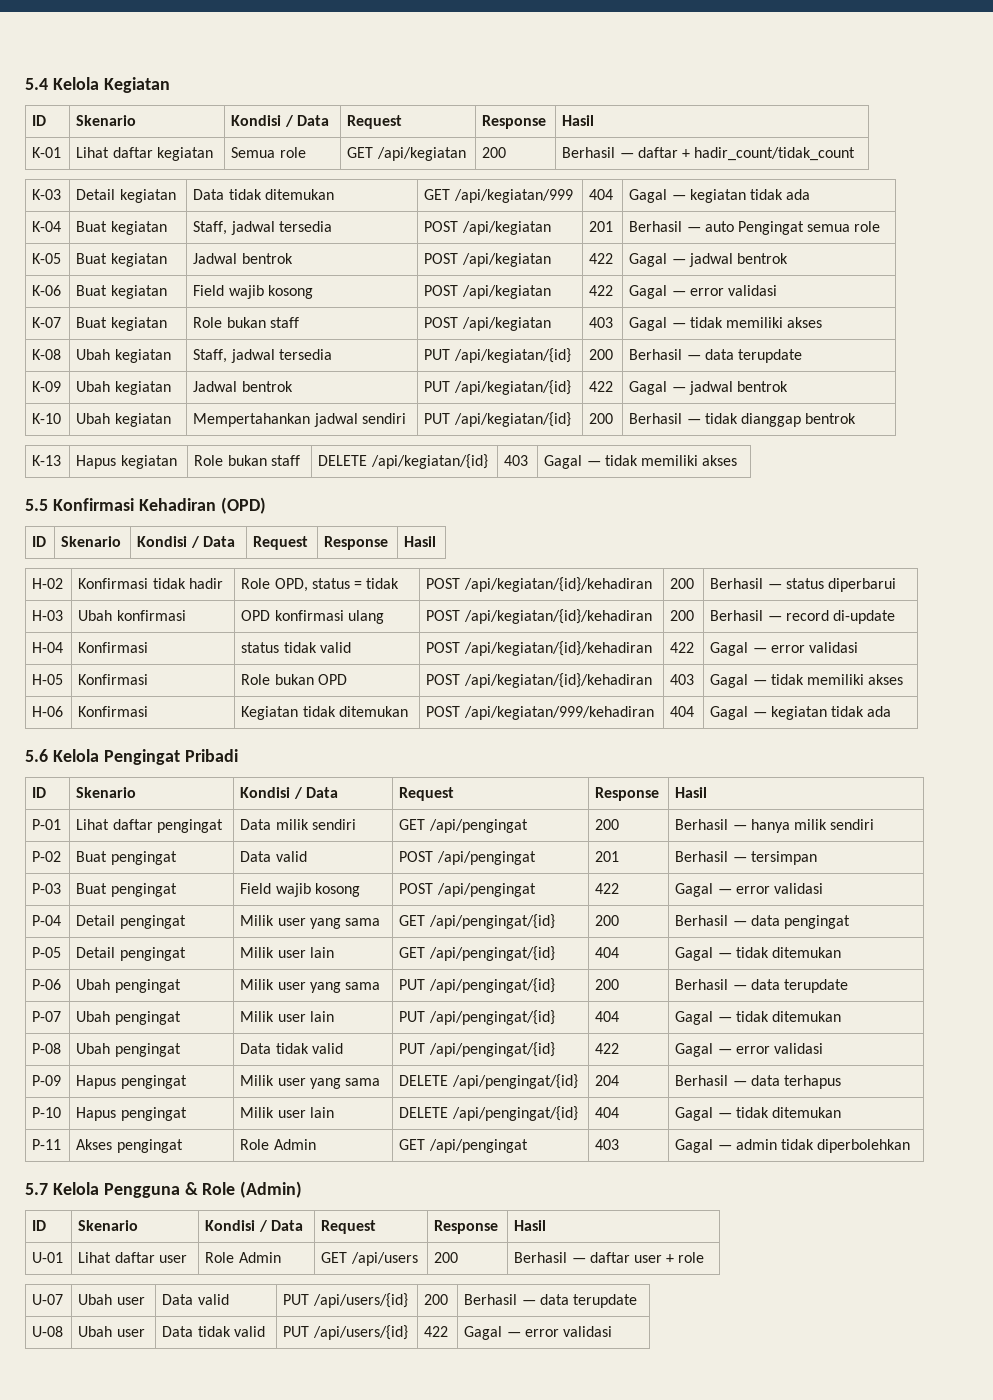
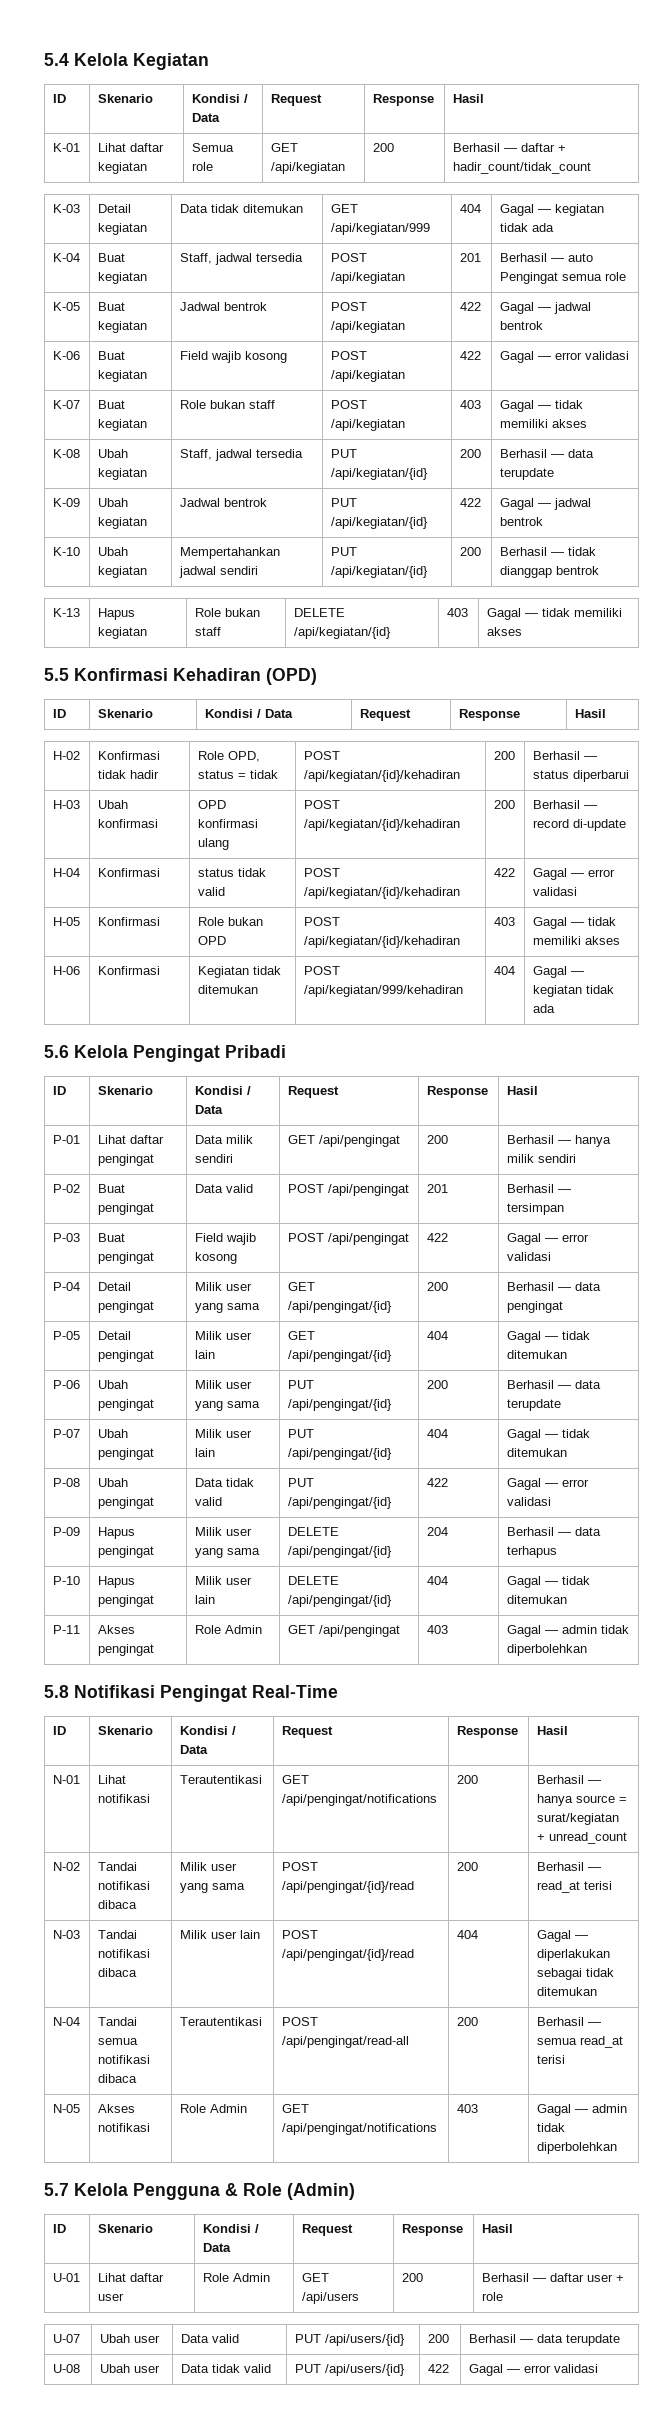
(911, 1146) none -> [44,1685,338,1702] [52,1726,66,1735] [97,1726,153,1735] [179,1726,236,1735] [179,1745,208,1754] [281,1726,333,1738] [456,1726,518,1738] [536,1726,568,1735] [52,1775,80,1784] [97,1775,126,1784] [97,1794,150,1803] [179,1775,262,1784] [281,1775,309,1784] [281,1794,437,1806] [456,1775,478,1784] [536,1775,601,1784] [536,1794,627,1806] [536,1813,619,1825] [536,1832,627,1844] [52,1862,80,1871] [97,1862,137,1871] [97,1881,150,1890] [97,1900,137,1909] [179,1862,237,1871] [179,1883,245,1893] [281,1862,318,1871] [281,1881,414,1893] [456,1862,478,1871] [536,1862,601,1871] [536,1881,612,1893] [52,1930,80,1939] [97,1930,137,1939] [97,1949,150,1958] [97,1968,137,1977] [179,1930,260,1939] [281,1930,318,1939] [281,1949,414,1961] [456,1930,478,1939] [536,1930,588,1942] [536,1949,610,1961] [536,1968,614,1980] [536,1987,597,1996] [52,2017,80,2026] [97,2017,137,2026] [97,2038,138,2045] [97,2055,150,2064] [97,2074,137,2083] [179,2017,262,2026] [281,2017,318,2026] [281,2036,409,2048] [456,2017,478,2026] [536,2017,601,2026] [536,2036,623,2048] [536,2055,565,2064] [52,2104,80,2113] [97,2104,135,2113] [97,2123,150,2132] [179,2104,247,2113] [281,2104,309,2113] [281,2123,437,2135] [456,2104,478,2113] [536,2104,627,2116] [536,2123,565,2132] [536,2142,617,2154] // 5.8 Notifikasi Pengingat Real-Time // ID | Skenario | Kondisi / Data | Request | Response | Hasil // N-01 | Lihat notifikasi | Terautentikasi | GET /api/pengingat/notifications | 200 | Berhasil — hanya source = surat/kegiatan + unread_count // N-02 | Tandai notifikasi dibaca | Milik user yang sama | POST /api/pengingat/{id}/read | 200 | Berhasil — read_at terisi // N-03 | Tandai notifikasi dibaca | Milik user lain | POST /api/pengingat/{id}/read | 404 | Gagal — diperlakukan sebagai tidak ditemukan // N-04 | Tandai semua notifikasi dibaca | Terautentikasi | POST /api/pengingat/read-all | 200 | Berhasil — semua read_at terisi // N-05 | Akses notifikasi | Role Admin | GET /api/pengingat/notifications | 403 | Gagal — admin tidak diperbolehkan

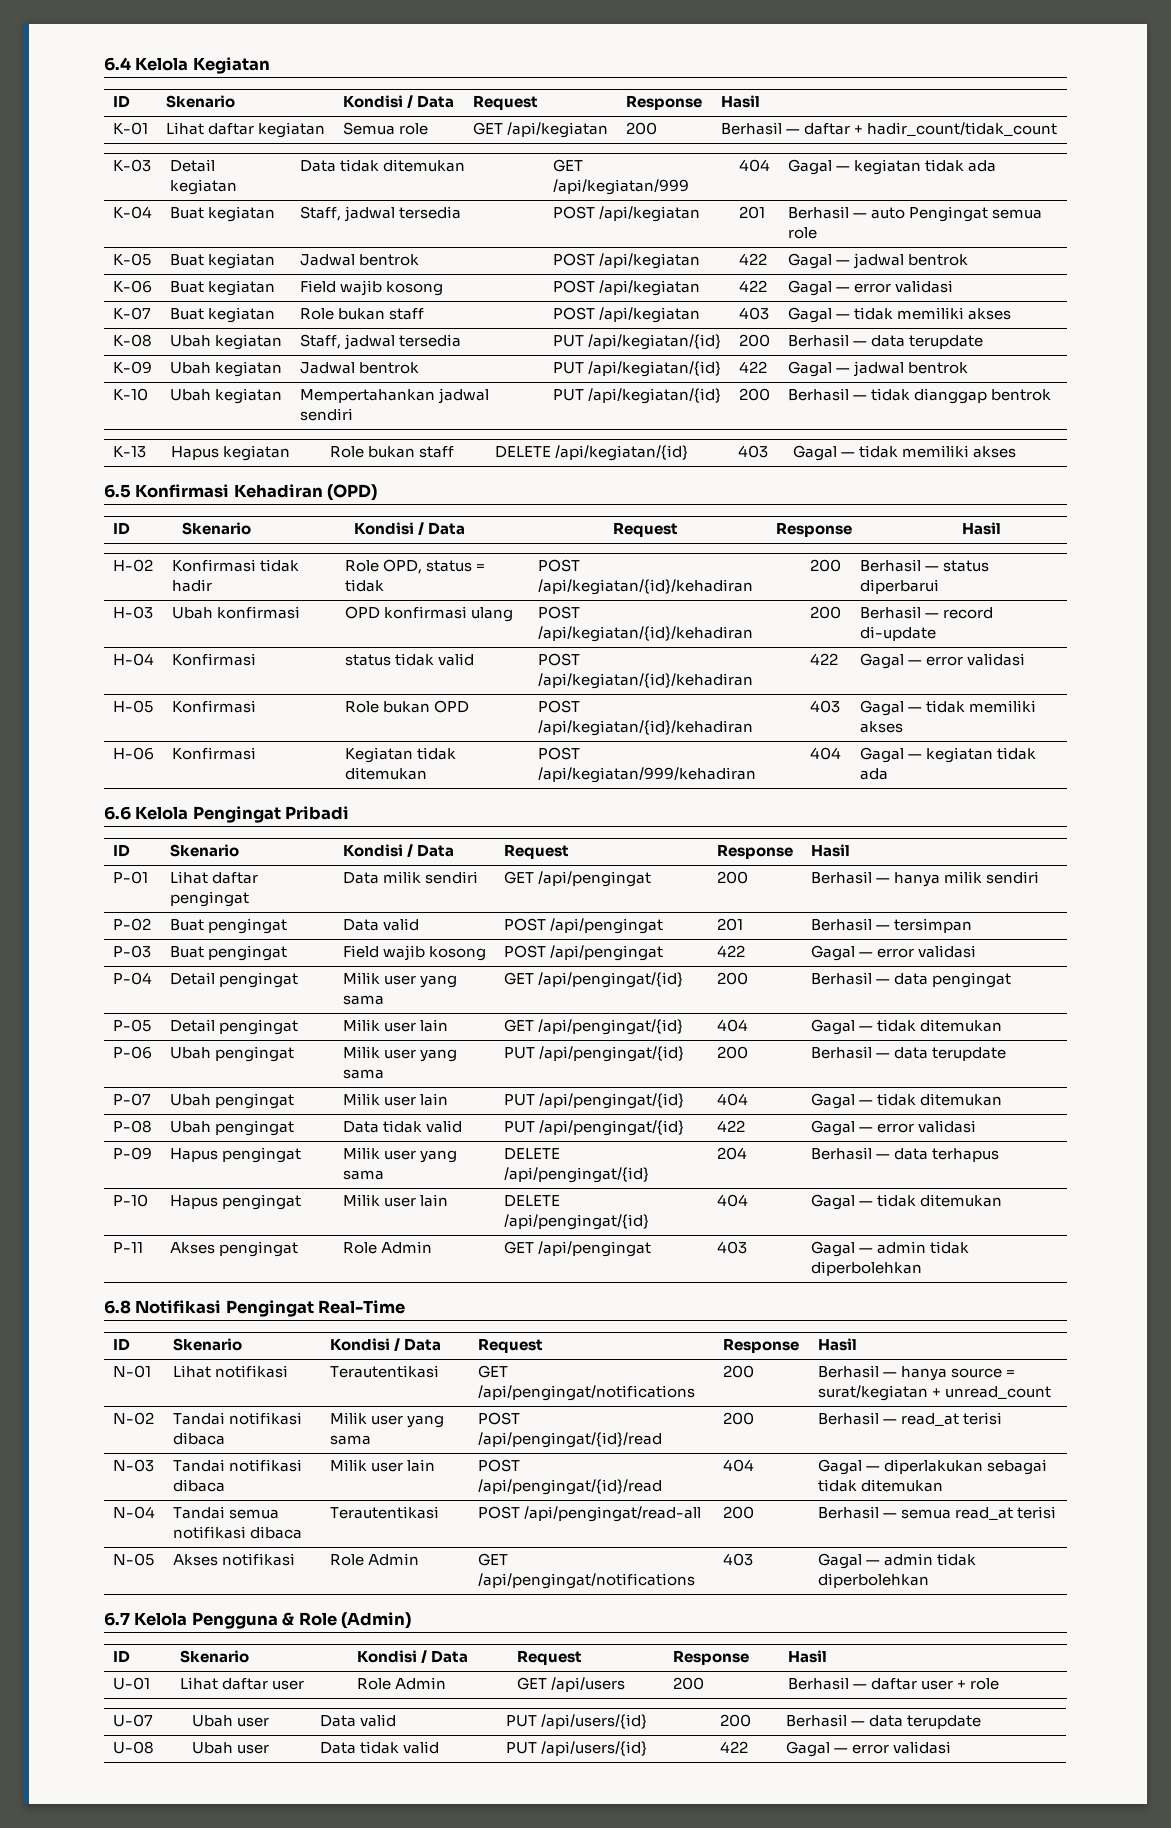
[44,53,69,66] 5.4 -> [104,57,131,71] 6.4
[44,668,69,681] 5.5 -> [104,484,131,498] 6.5
[44,1045,69,1058] 5.6 -> [104,806,131,820] 6.6
[44,1685,69,1698] 5.8 -> [104,1300,131,1314] 6.8
[44,2183,69,2196] 5.7 -> [104,1612,130,1626] 6.7

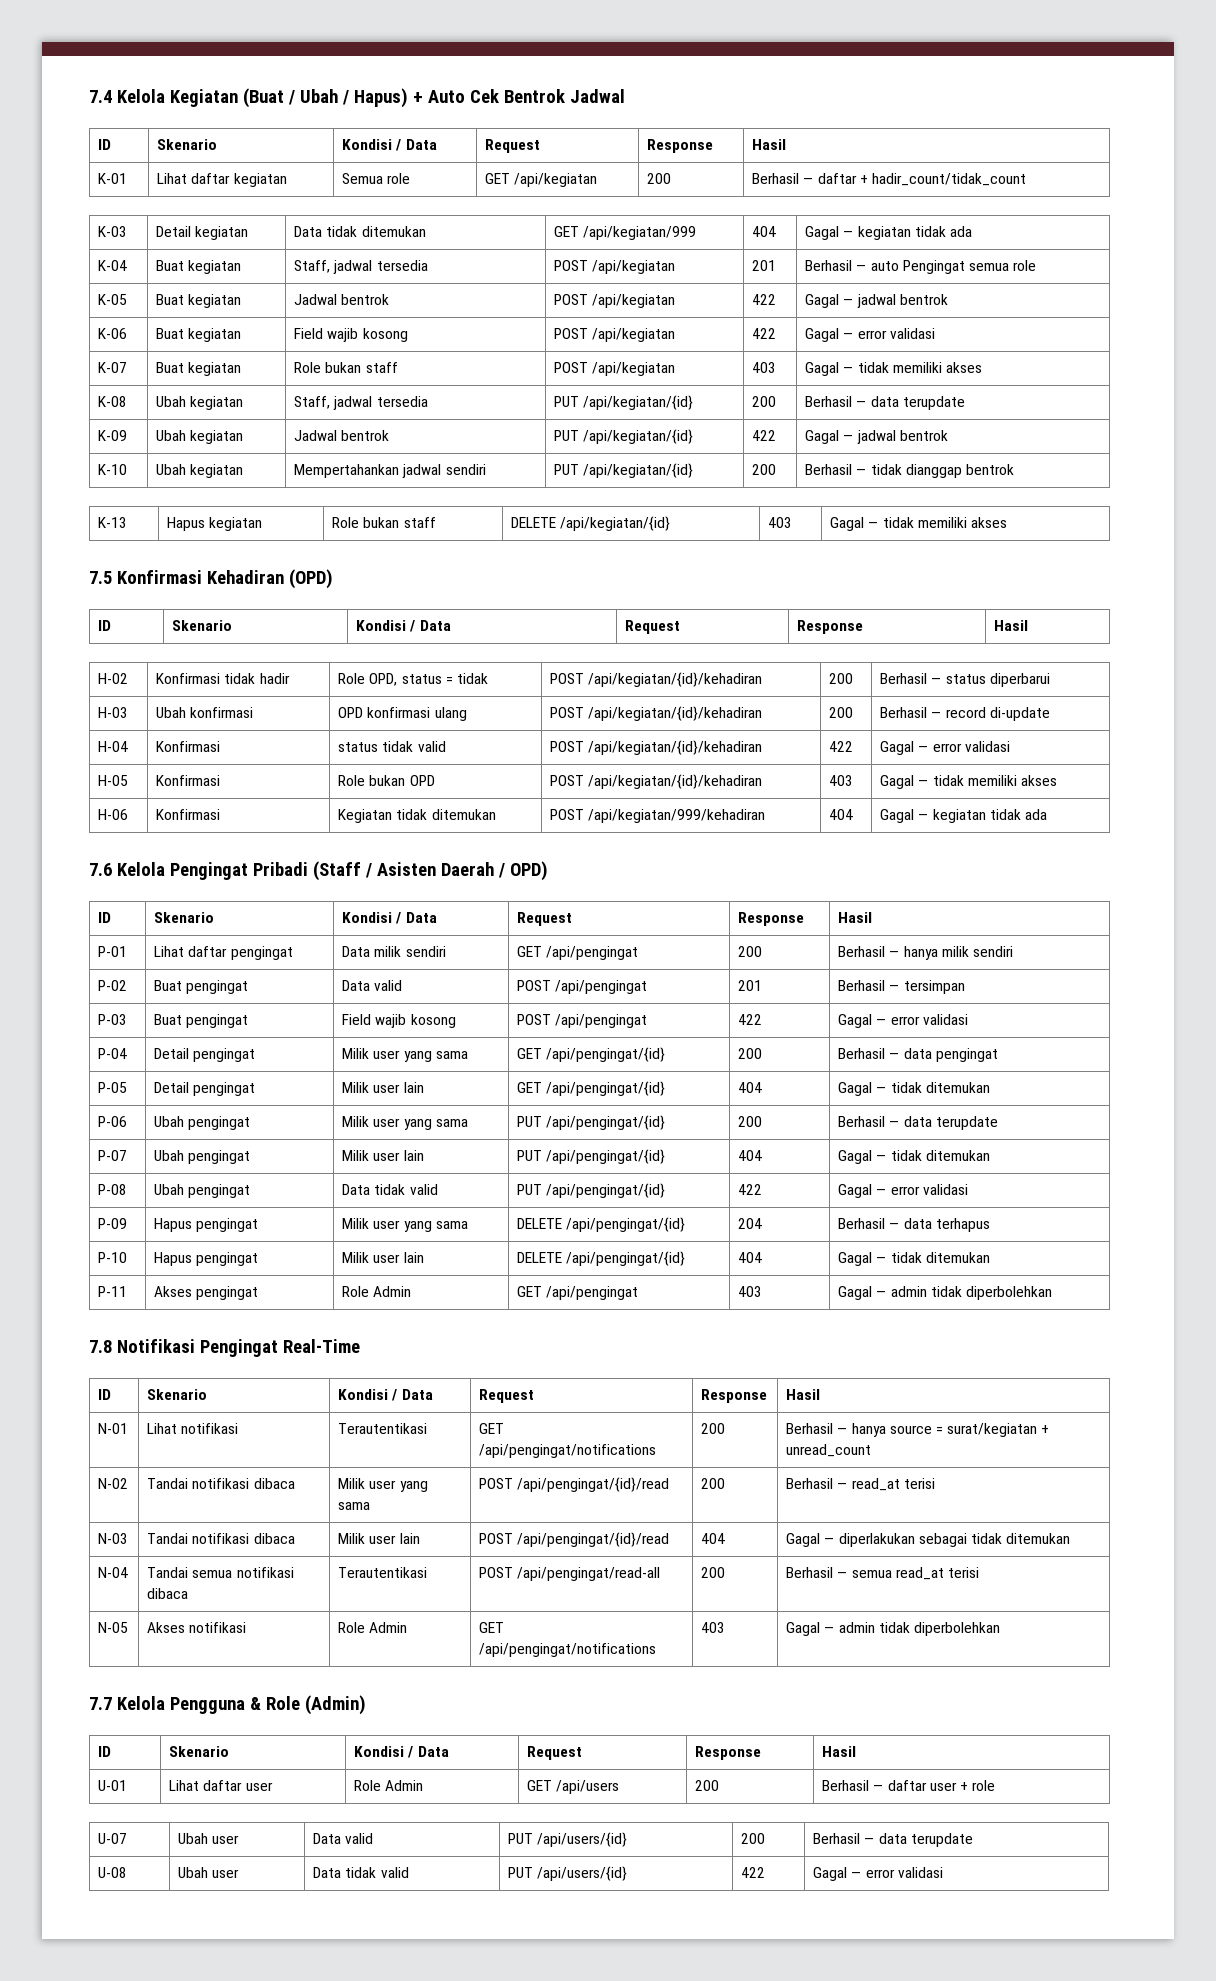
[104,57,131,71] 6.4 -> [89,90,112,103] 7.4
(270, 65) none -> [242,88,625,108] (Buat / Ubah / Hapus) + Auto Cek Bentrok Jadwal
[104,484,131,498] 6.5 -> [89,571,112,584] 7.5
[104,806,131,820] 6.6 -> [89,863,112,876] 7.6
(350, 813) none -> [312,861,548,881] (Staff / Asisten Daerah / OPD)
[104,1300,131,1314] 6.8 -> [89,1340,112,1353] 7.8
[104,1612,130,1626] 6.7 -> [89,1697,112,1710] 7.7

